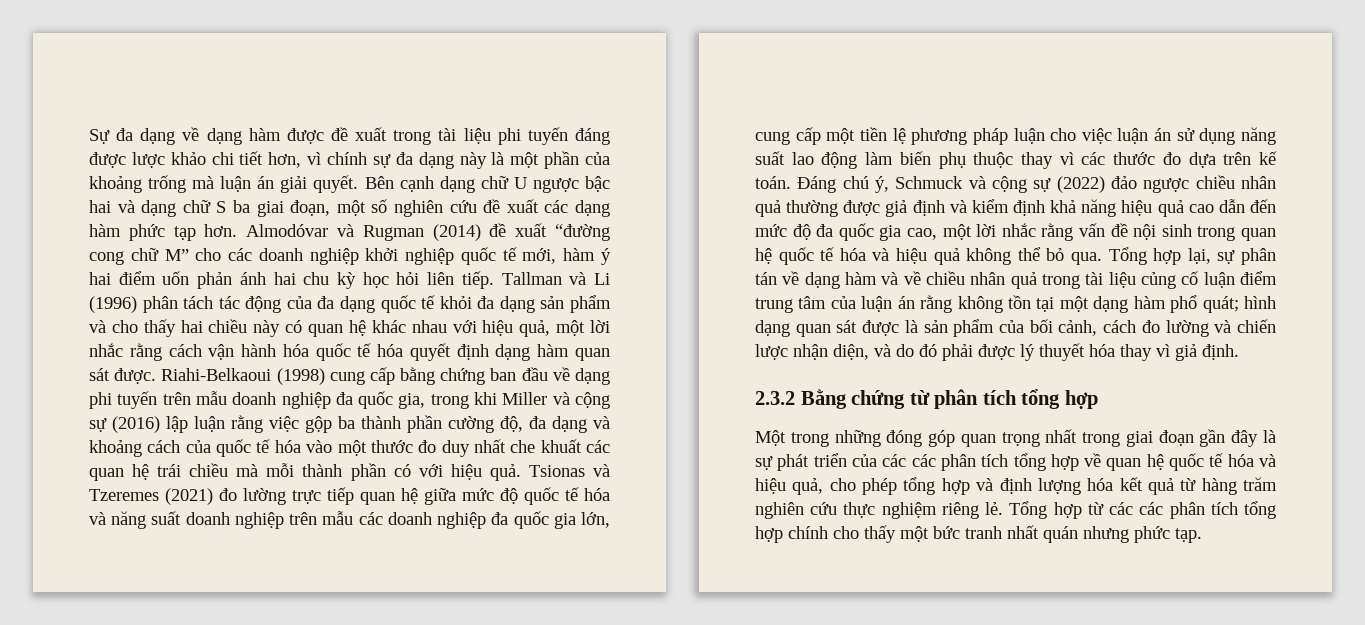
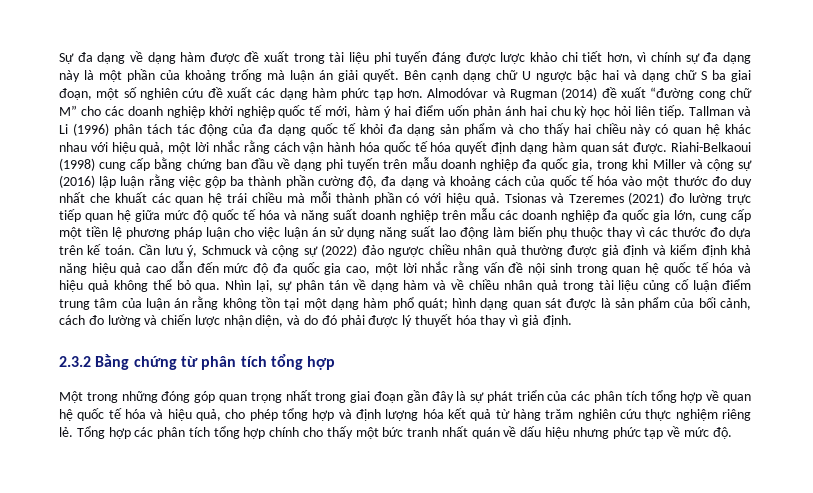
[797,176,869,193] Đáng chú -> [139,244,183,255] Cần lưu
[1108,247,1182,265] Tổng hợp -> [225,280,252,290] Nhìn
[911,454,936,467] các -> (591, 396) none
[1087,502,1134,515] từ các -> (131, 433) none
[1083,526,1202,543] nhưng phức tạp. -> [503,426,732,439] về dấu hiệu nhưng phức tạp về mức độ.

